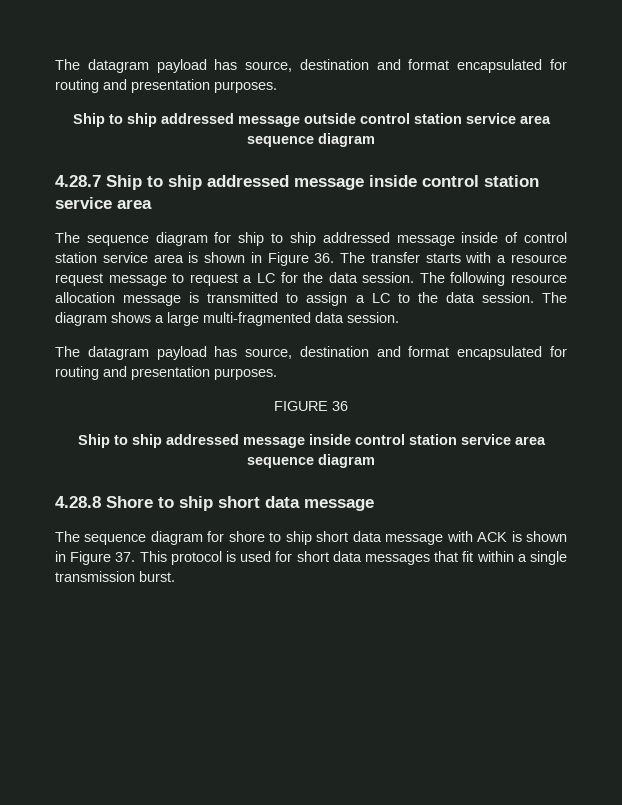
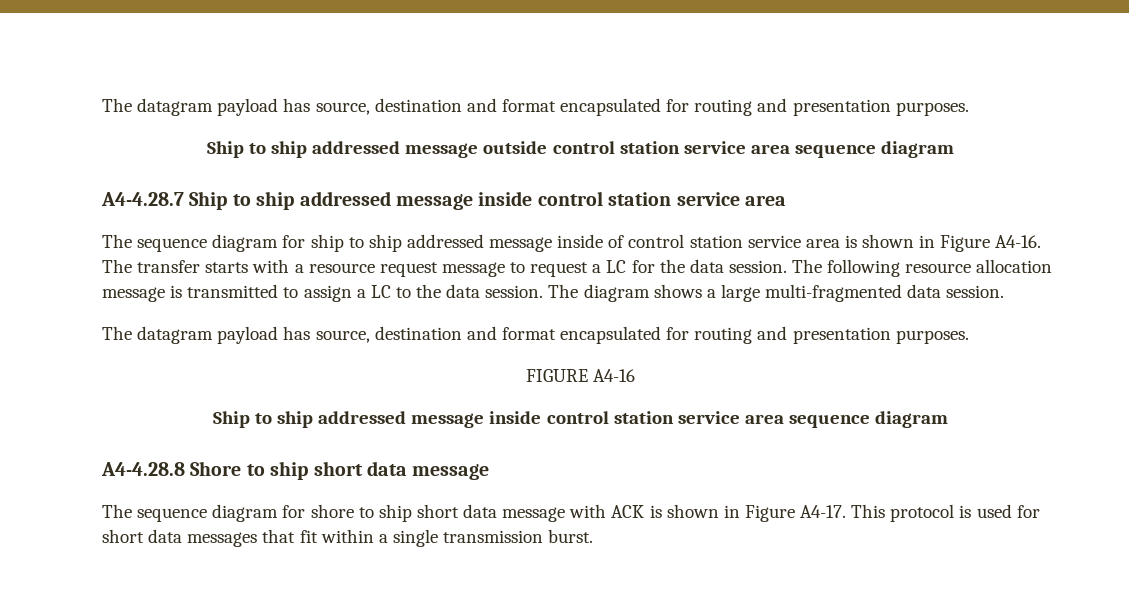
[55,175,101,187] 4.28.7 -> [101,192,184,206] A4-4.28.7
[314,253,335,263] 36. -> [995,235,1042,248] A4-16.
[332,401,348,411] 36 -> [593,369,636,382] A4-16
[55,496,101,508] 4.28.8 -> [101,462,185,476] A4-4.28.8
[115,552,136,562] 37. -> [800,505,847,518] A4-17.

